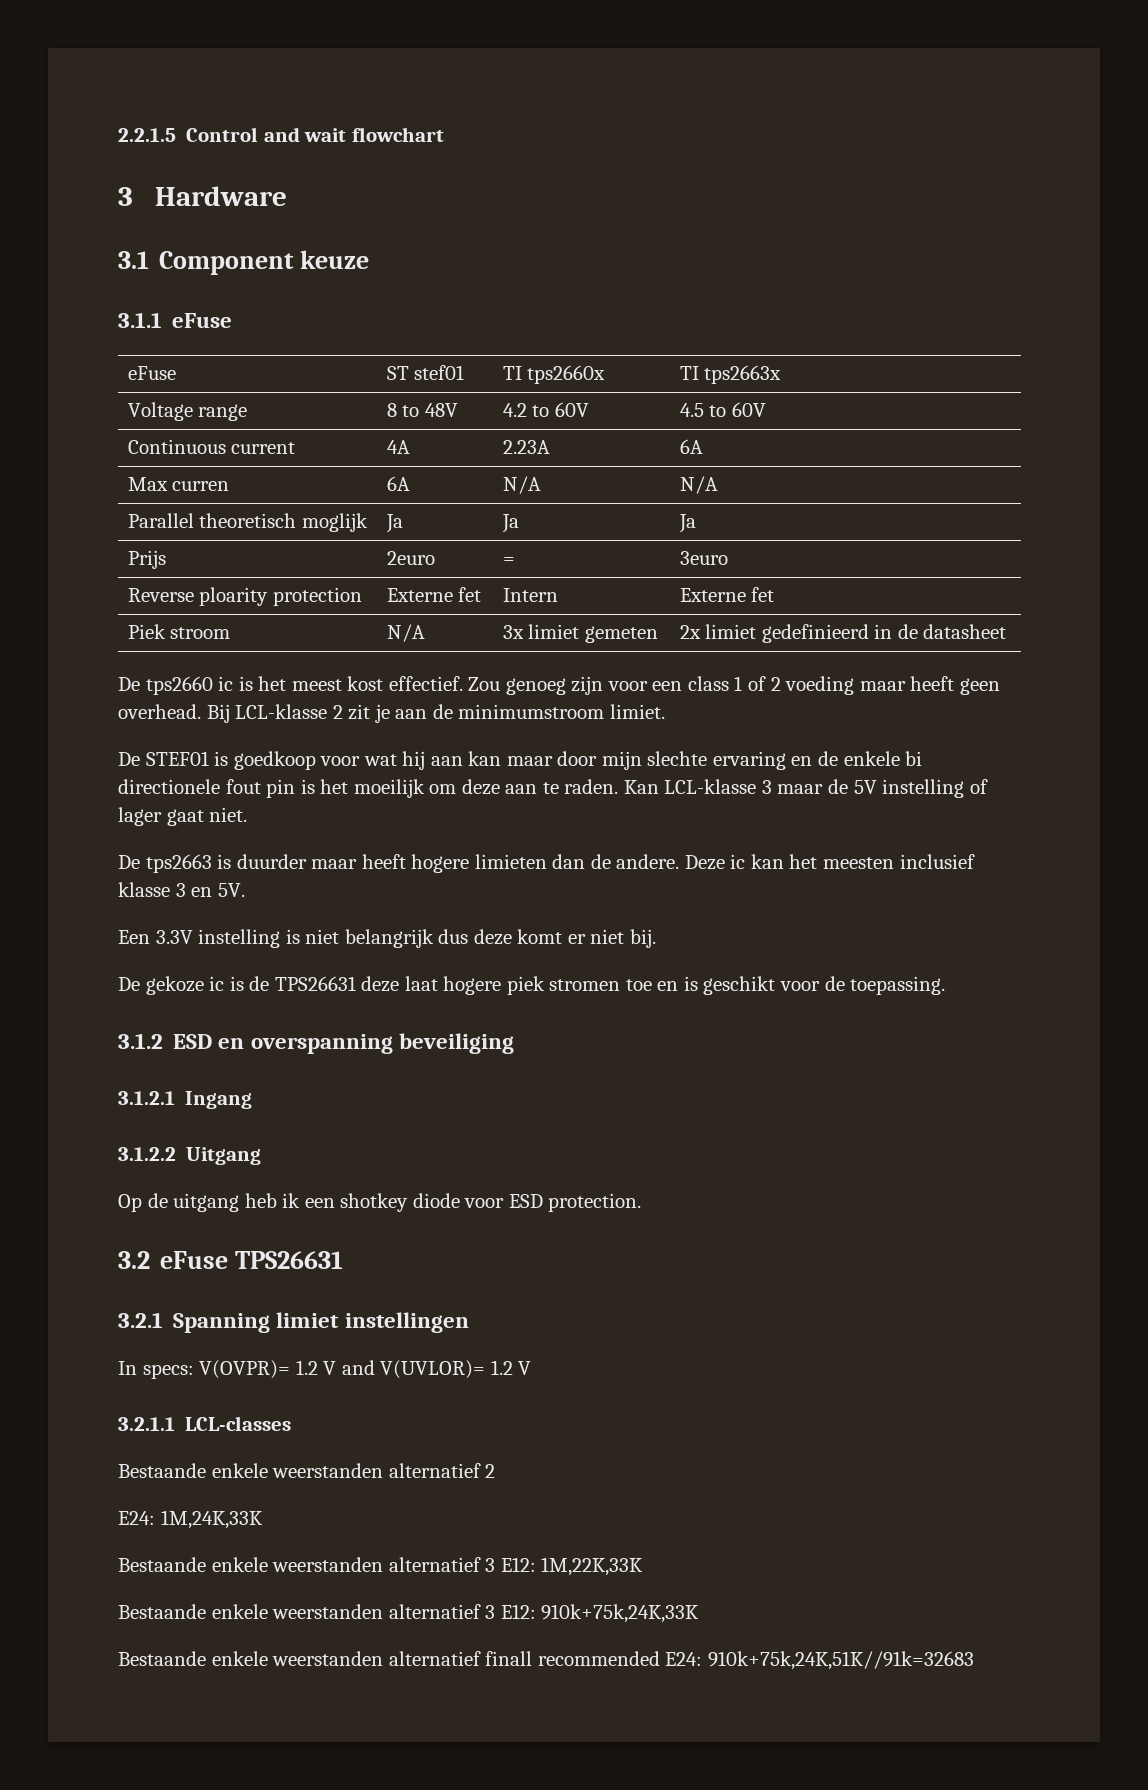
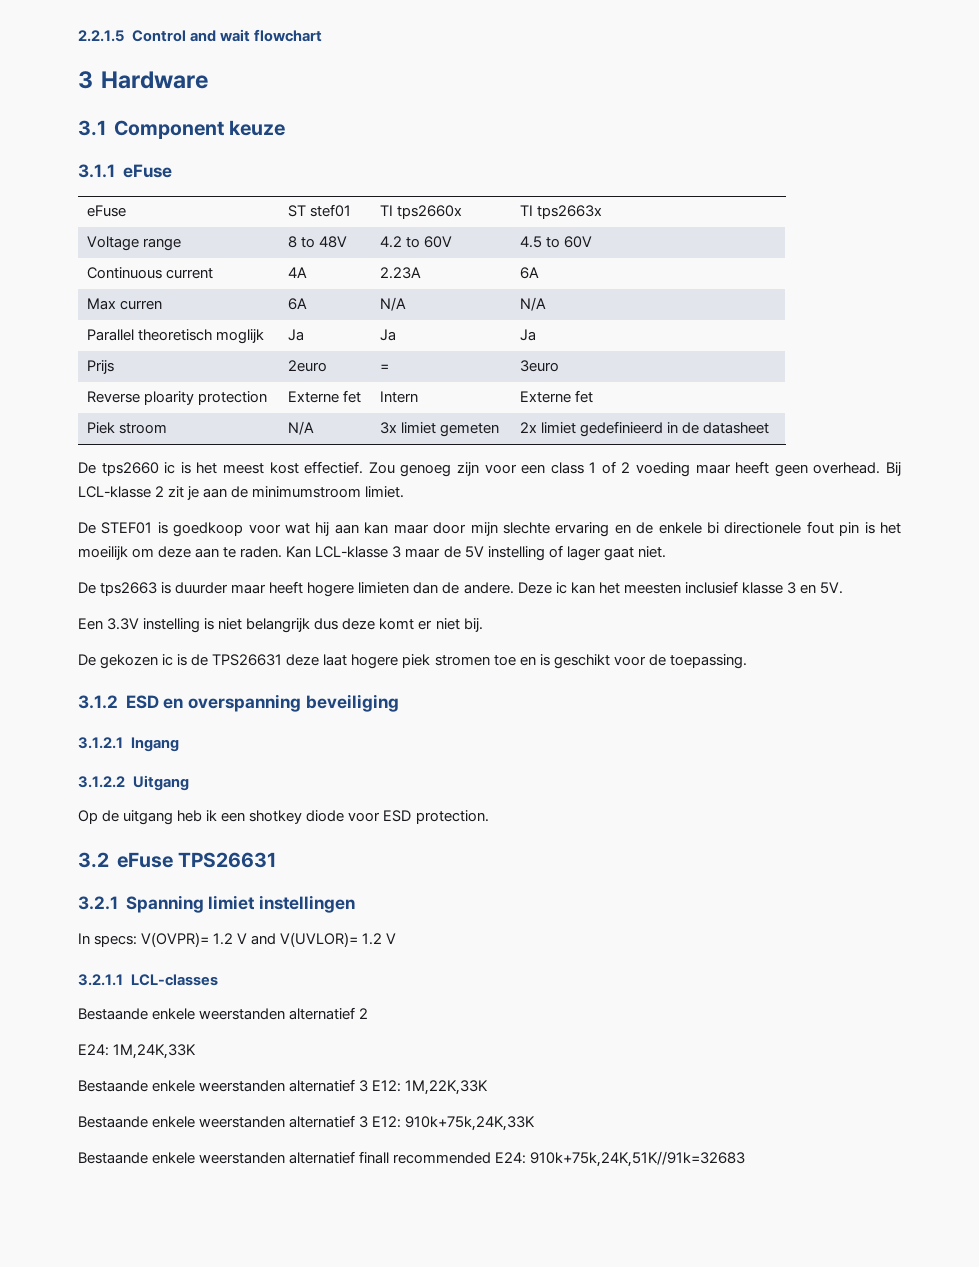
[145,976,204,995] gekoze -> [100,654,159,669] gekozen

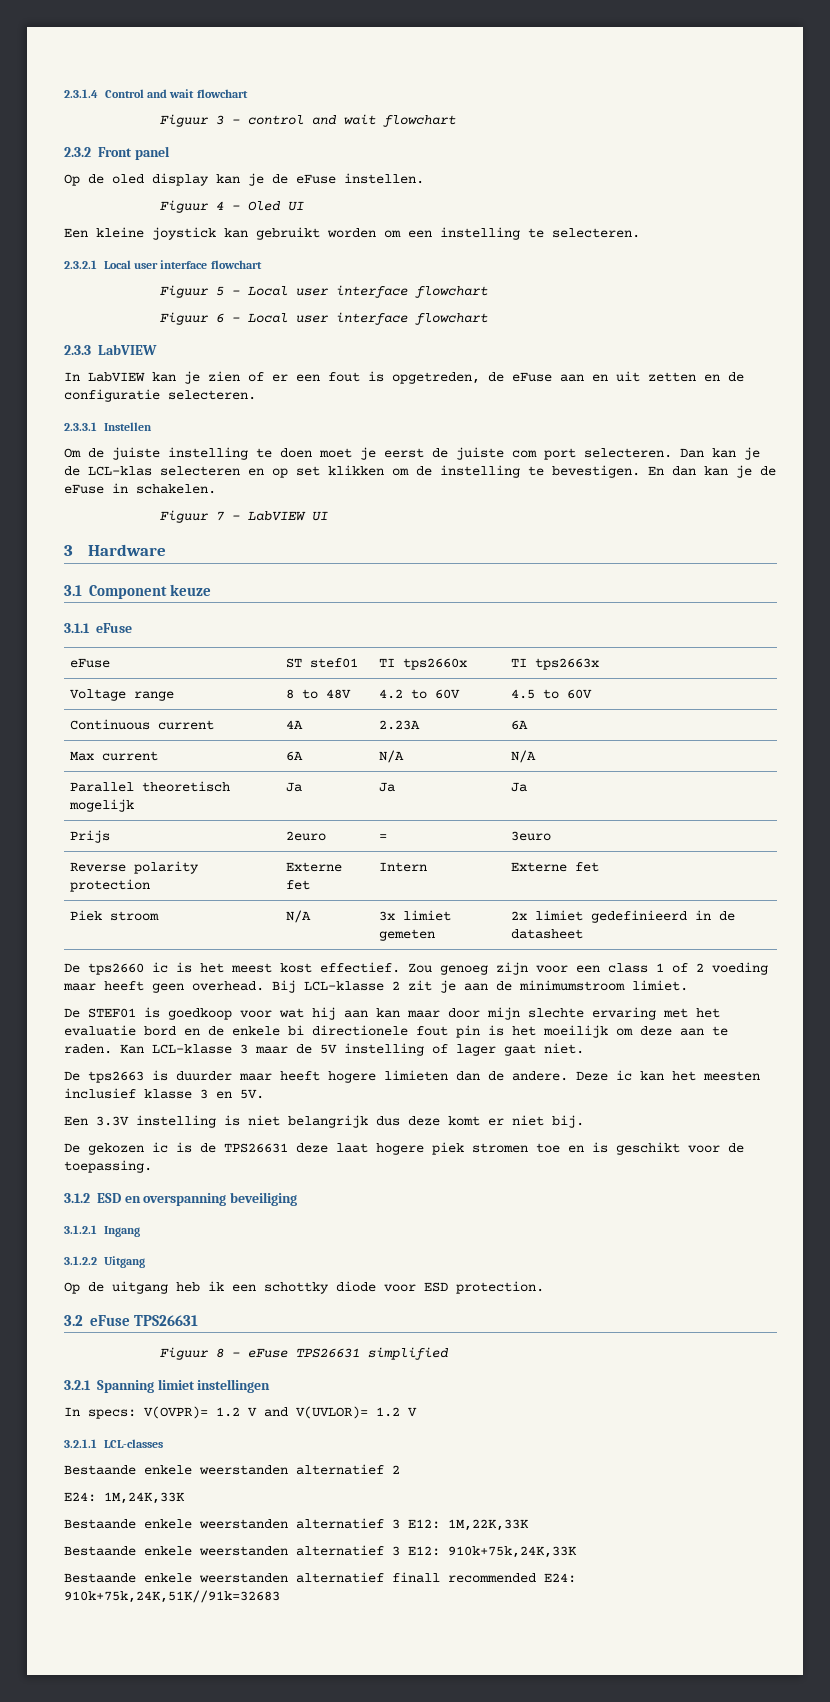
[78,30,124,42] 2.2.1.5 -> [64,89,98,98] 2.3.1.4
(322, 35) none -> [159,114,456,127] [64,146,170,160] [64,173,424,186] [159,200,304,213] [64,227,640,240] [64,260,262,269] [159,285,488,298] [159,312,488,325] [64,344,157,355] [64,371,744,384] [64,389,256,402] [64,422,152,431] [64,447,760,460] [64,465,776,478] [64,483,216,494] [159,510,328,523] // Figuur 3 - control and wait flowchart // 2.3.2 Front panel // Op de oled display kan je de eFuse instellen. // Figuur 4 - Oled UI // Een kleine joystick kan gebruikt worden om een instelling te selecteren. // 2.3.2.1 Local user interface flowchart // Figuur 5 - Local user interface flowchart // Figuur 6 - Local user interface flowchart // 2.3.3 LabVIEW // In LabVIEW kan je zien of er een fout is opgetreden, de eFuse aan en uit zetten en de configuratie selecteren. // 2.3.3.1 Instellen // Om de juiste instelling te doen moet je eerst de juiste com port selecteren. Dan kan je de LCL-klas selecteren en op set klikken om de instelling te bevestigen. En dan kan je de eFuse in schakelen. // Figuur 7 - LabVIEW UI
[119,300,162,310] curren -> [101,751,158,761] current
[215,329,264,344] moglijk -> [68,799,134,812] mogelijk
[143,391,194,405] ploarity -> [133,861,199,874] polarity
(610, 529) none -> [663,1008,720,1018] [64,1025,176,1036] met het evaluatie bord
[249,810,303,824] shotkey -> [264,1282,329,1294] schottky
(276, 860) none -> [159,1347,449,1360] // Figuur 8 - eFuse TPS26631 simplified

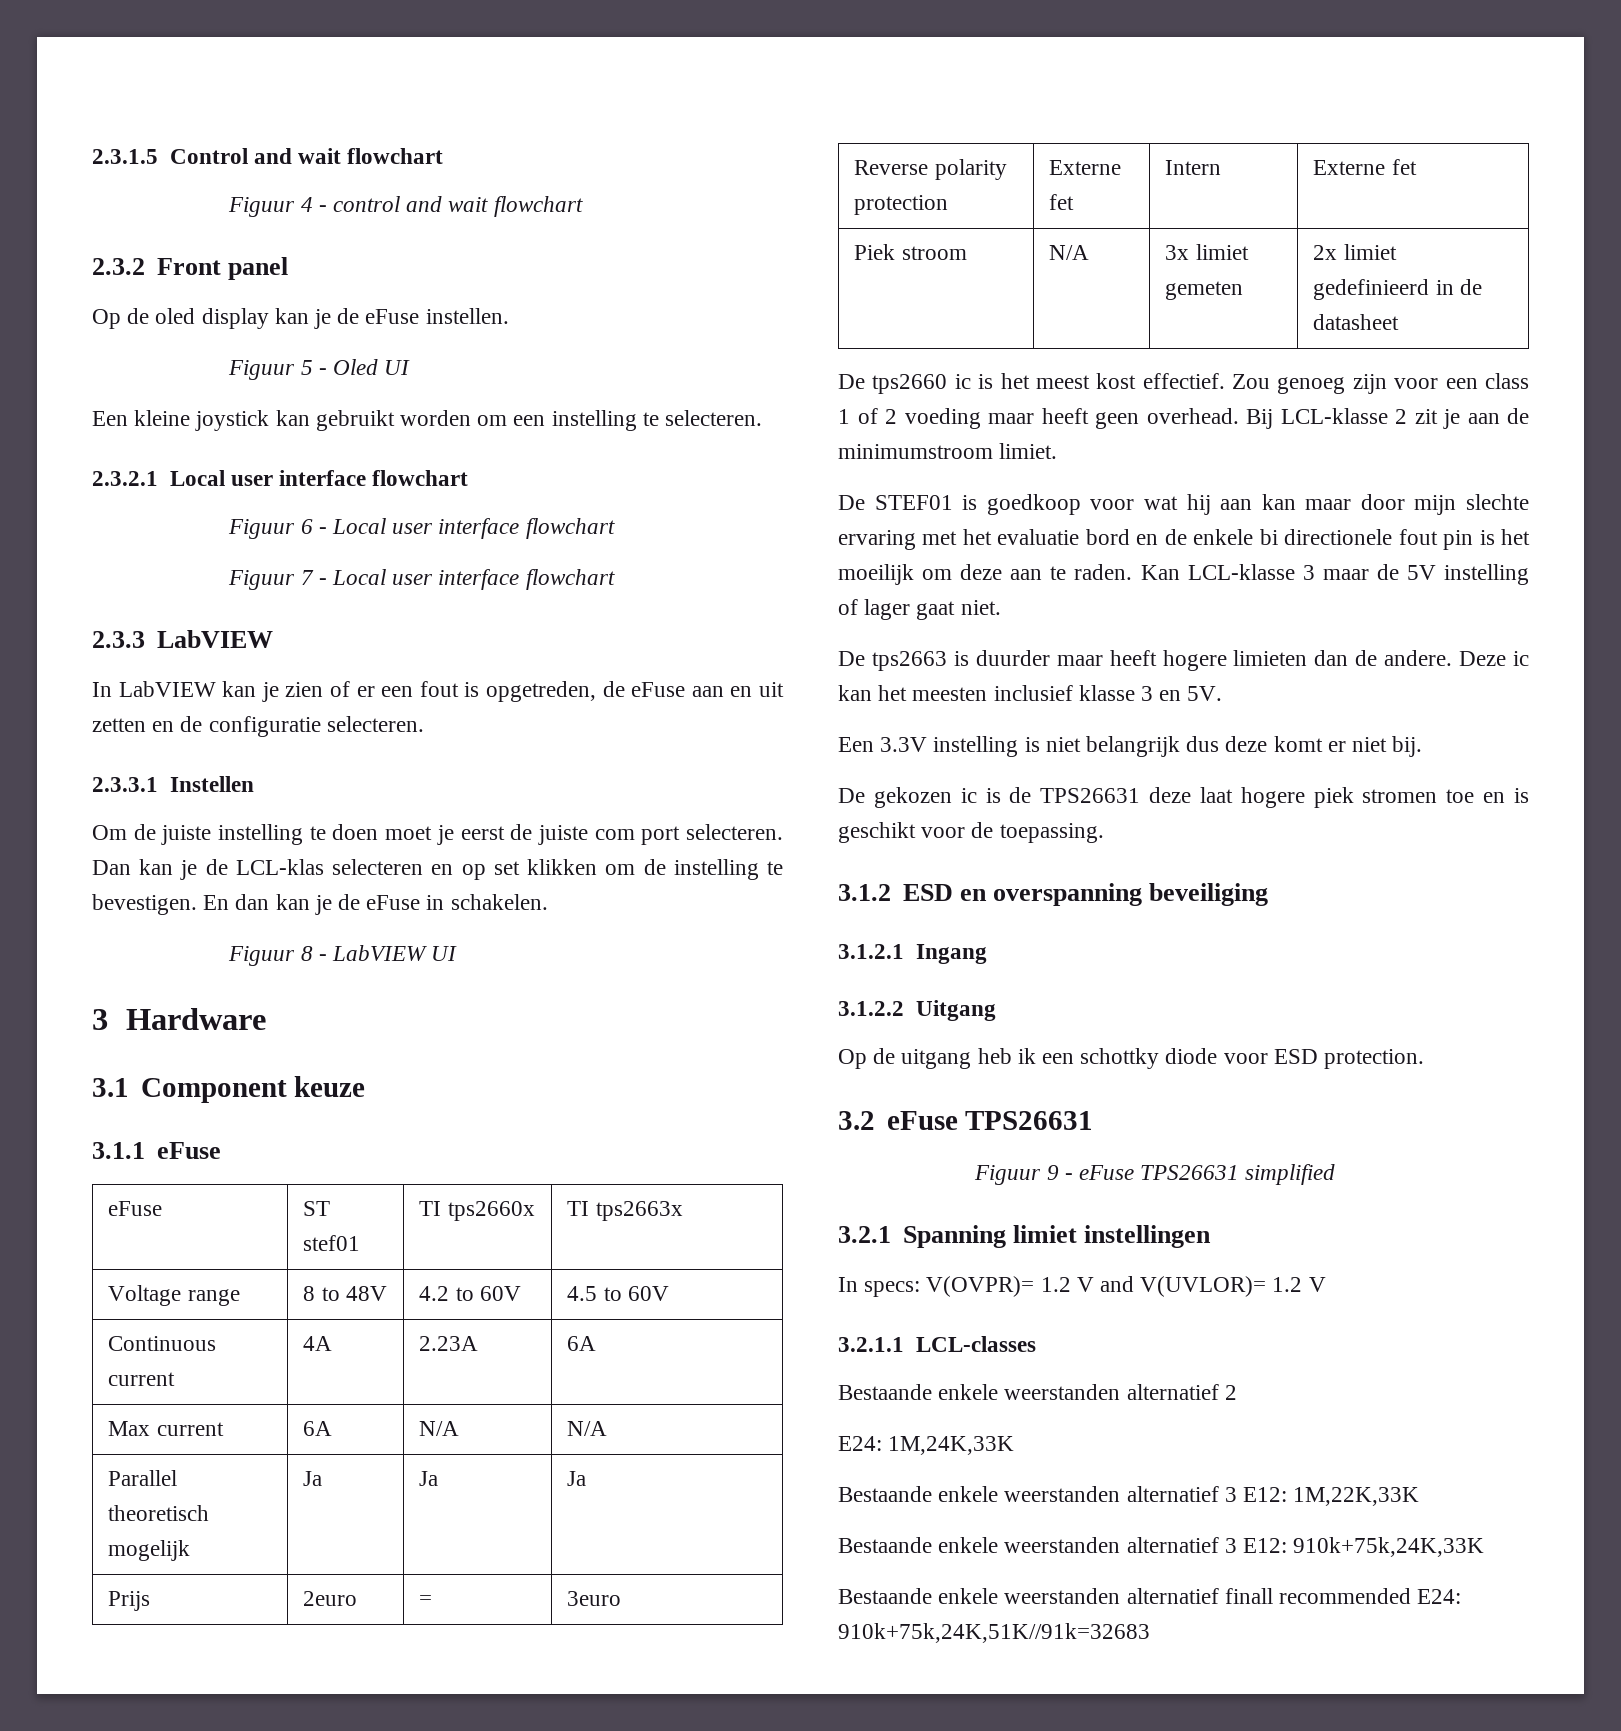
[64,89,98,98] 2.3.1.4 -> [92,149,158,164] 2.3.1.5
[215,115,224,125] 3 -> [300,197,313,212] 4
[215,201,224,210] 4 -> [300,360,313,375] 5
[215,286,224,296] 5 -> [300,519,313,534] 6
[215,313,224,323] 6 -> [300,570,314,585] 7
[215,511,224,521] 7 -> [300,946,313,961] 8
[215,1348,224,1358] 8 -> [1046,1165,1059,1180] 9

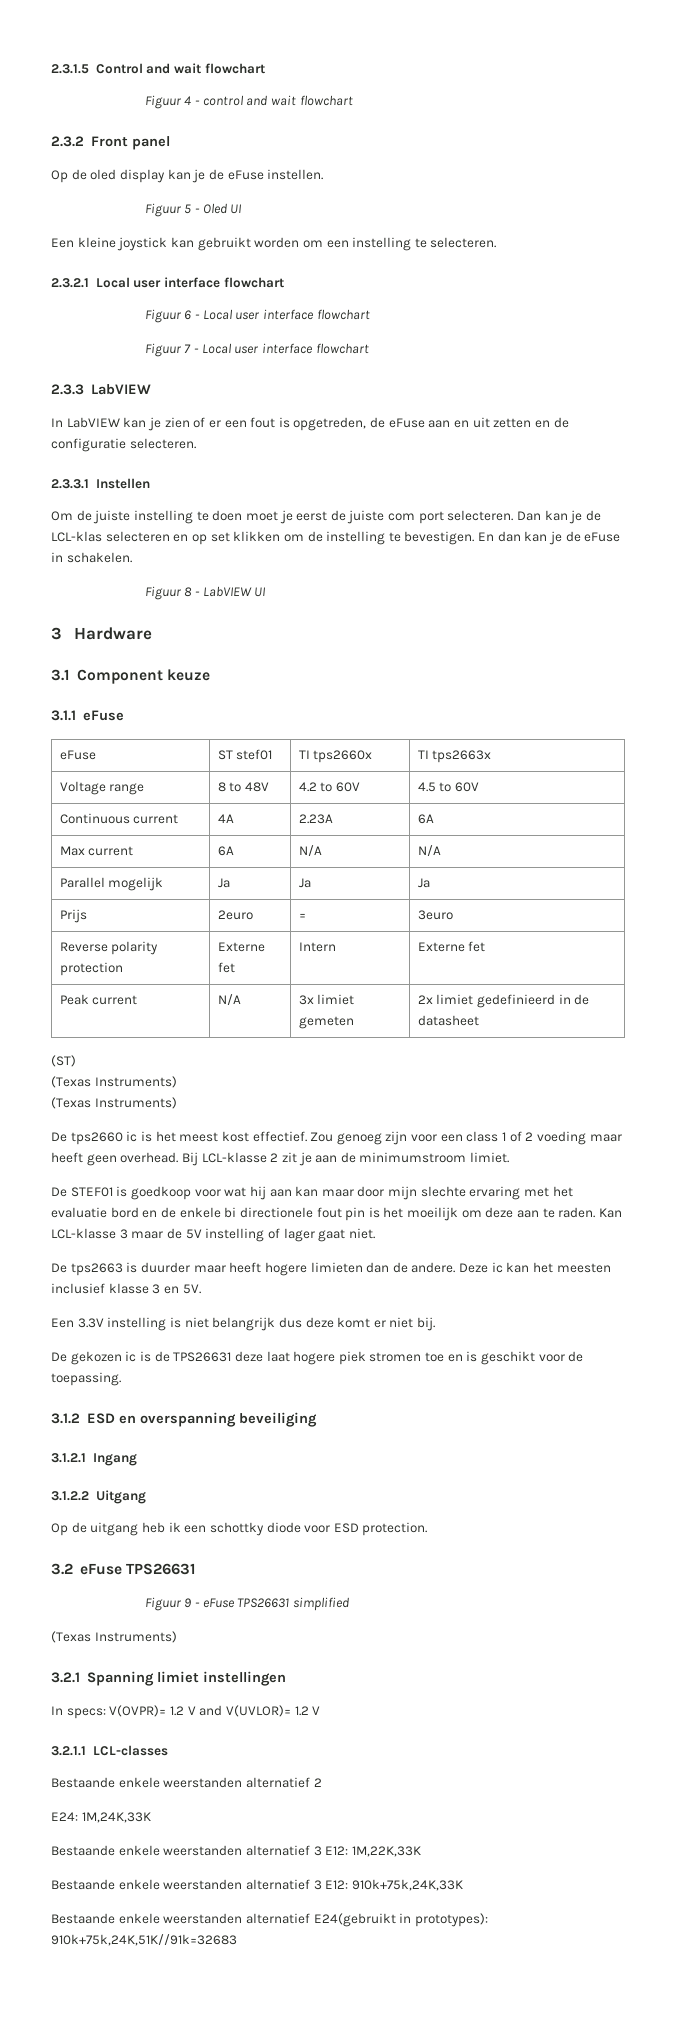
[108,1505,210,1521] theoretisch -> (105, 882) none
[854,244,967,260] Piek stroom -> [59,994,138,1005] Peak current
(1400, 322) none -> [51,1055,76,1067] [51,1076,177,1088] [51,1097,177,1109] // (ST) // (Texas Instruments) // (Texas Instruments)
(1336, 1174) none -> [51,1631,177,1643] // (Texas Instruments)
[1224,1588,1462,1604] finall recommended E24: -> [313,1913,488,1927] E24(gebruikt in prototypes):

